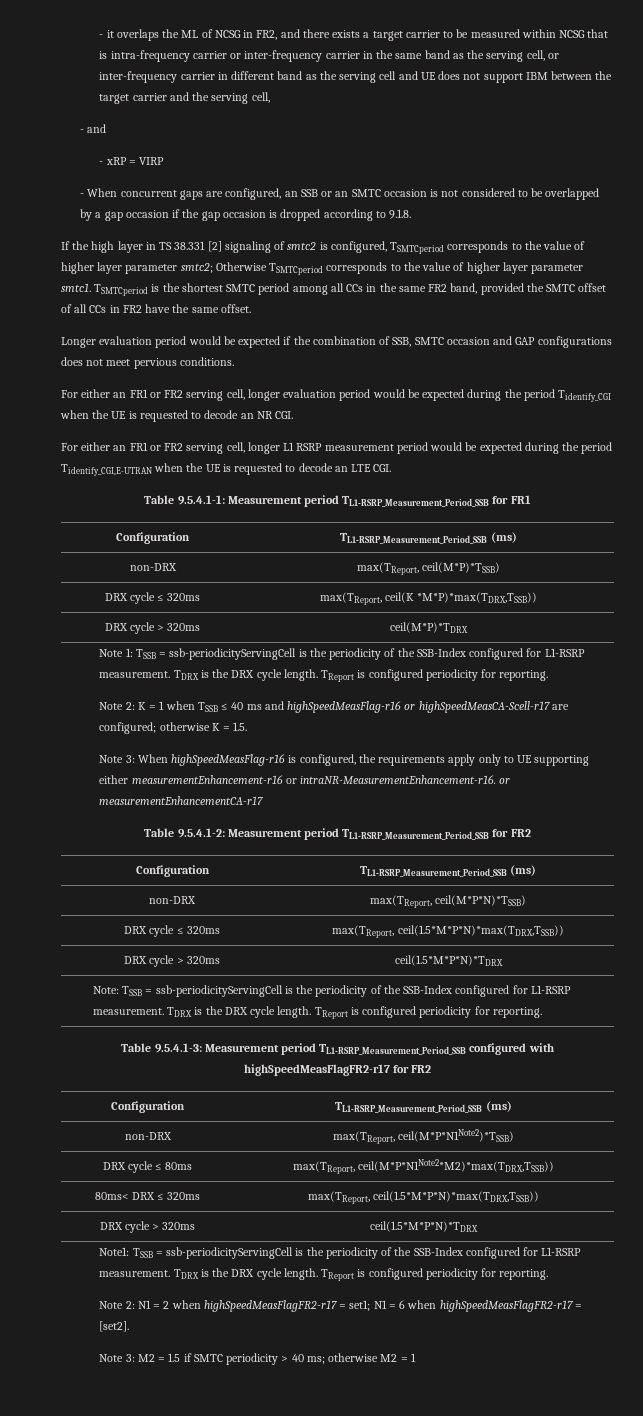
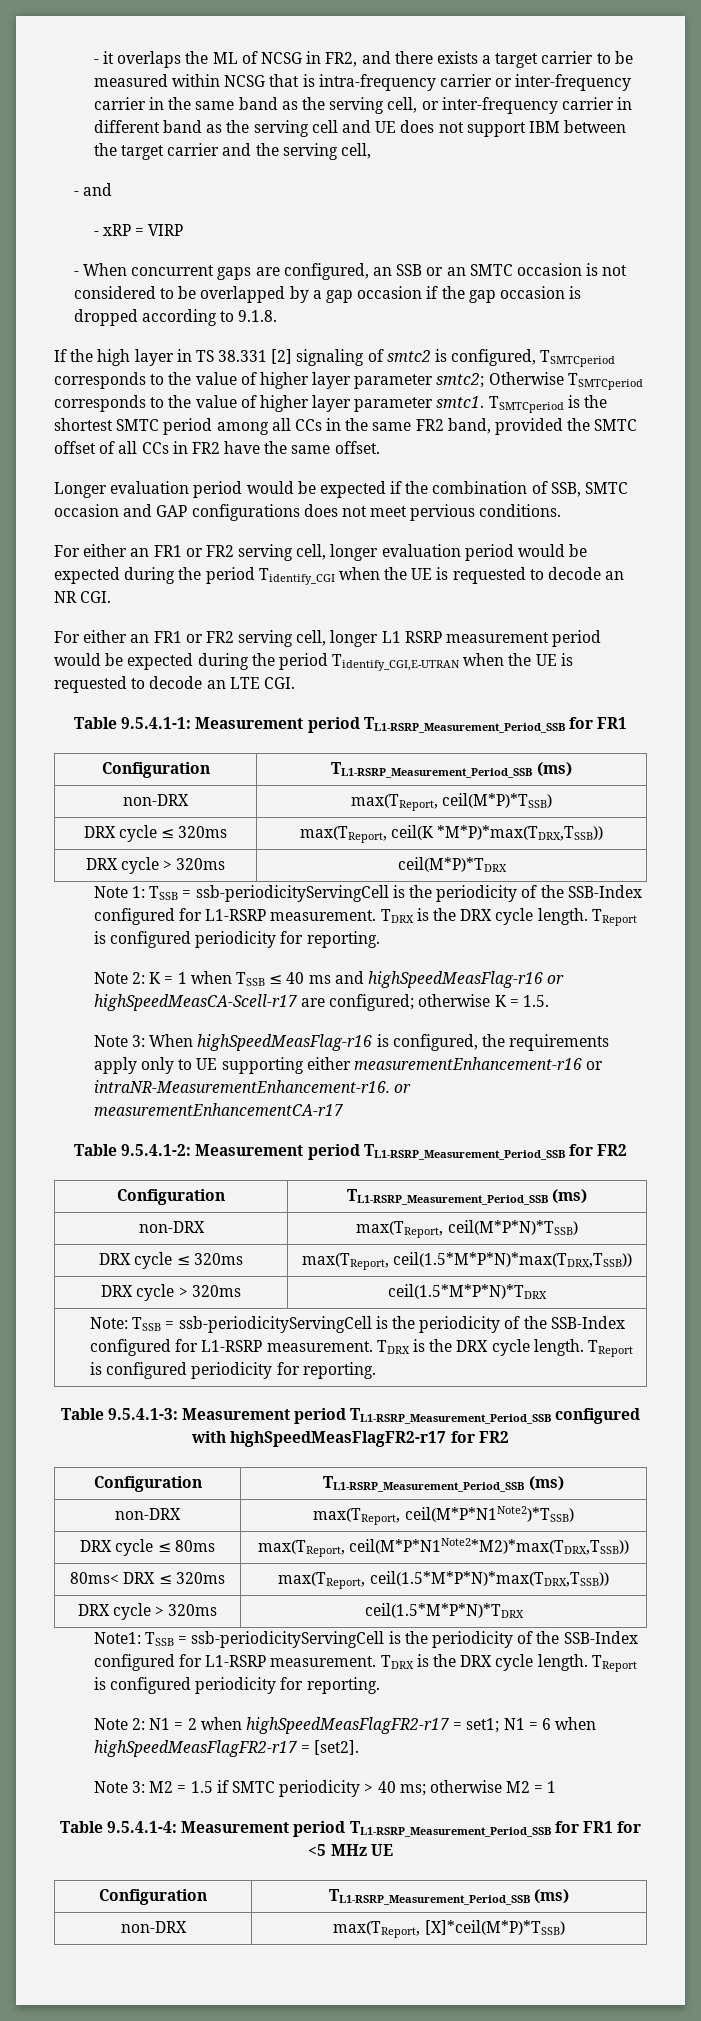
(416, 1357) none -> [59,1821,642,1837] [308,1844,393,1856] [99,1889,207,1905] [328,1889,570,1905] [120,1921,187,1933] [333,1920,565,1938] // Table 9.5.4.1-4: Measurement period TL1-RSRP_Measurement_Period_SSB for FR1 for <5 MHz UE // Configuration | TL1-RSRP_Measurement_Period_SSB (ms) // non-DRX | max(TReport, [X]*ceil(M*P)*TSSB)

